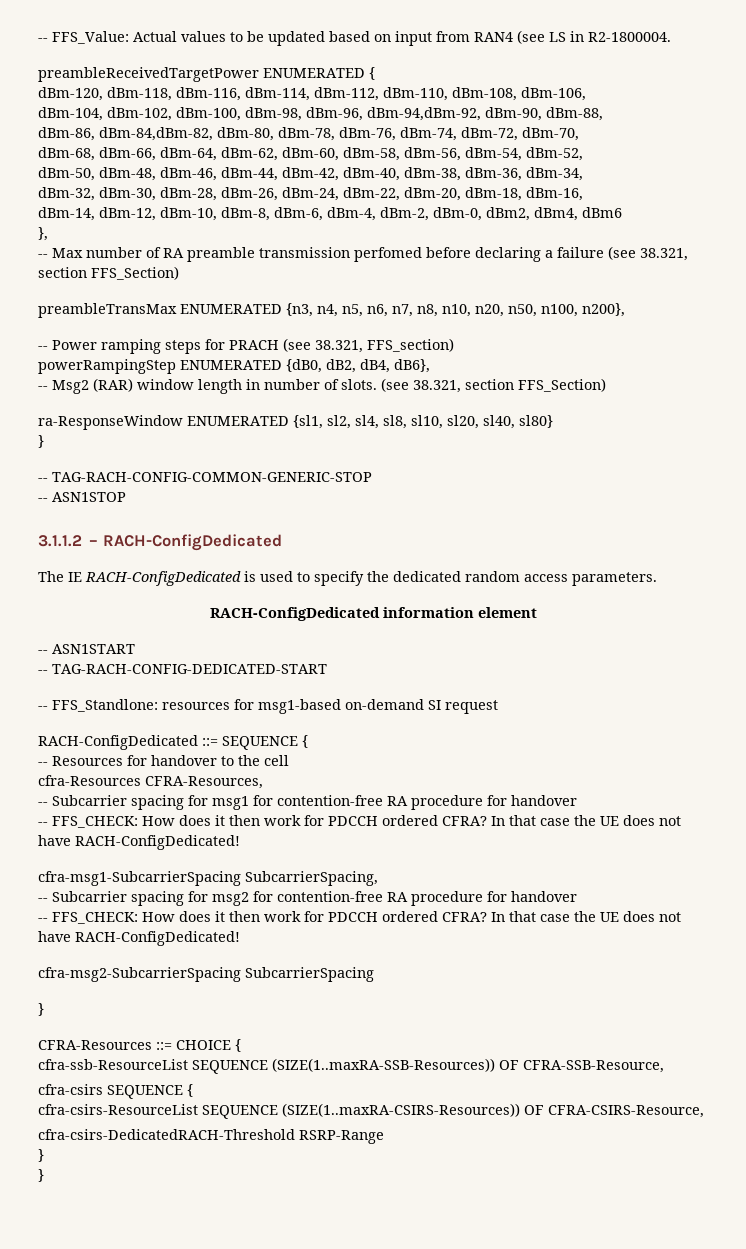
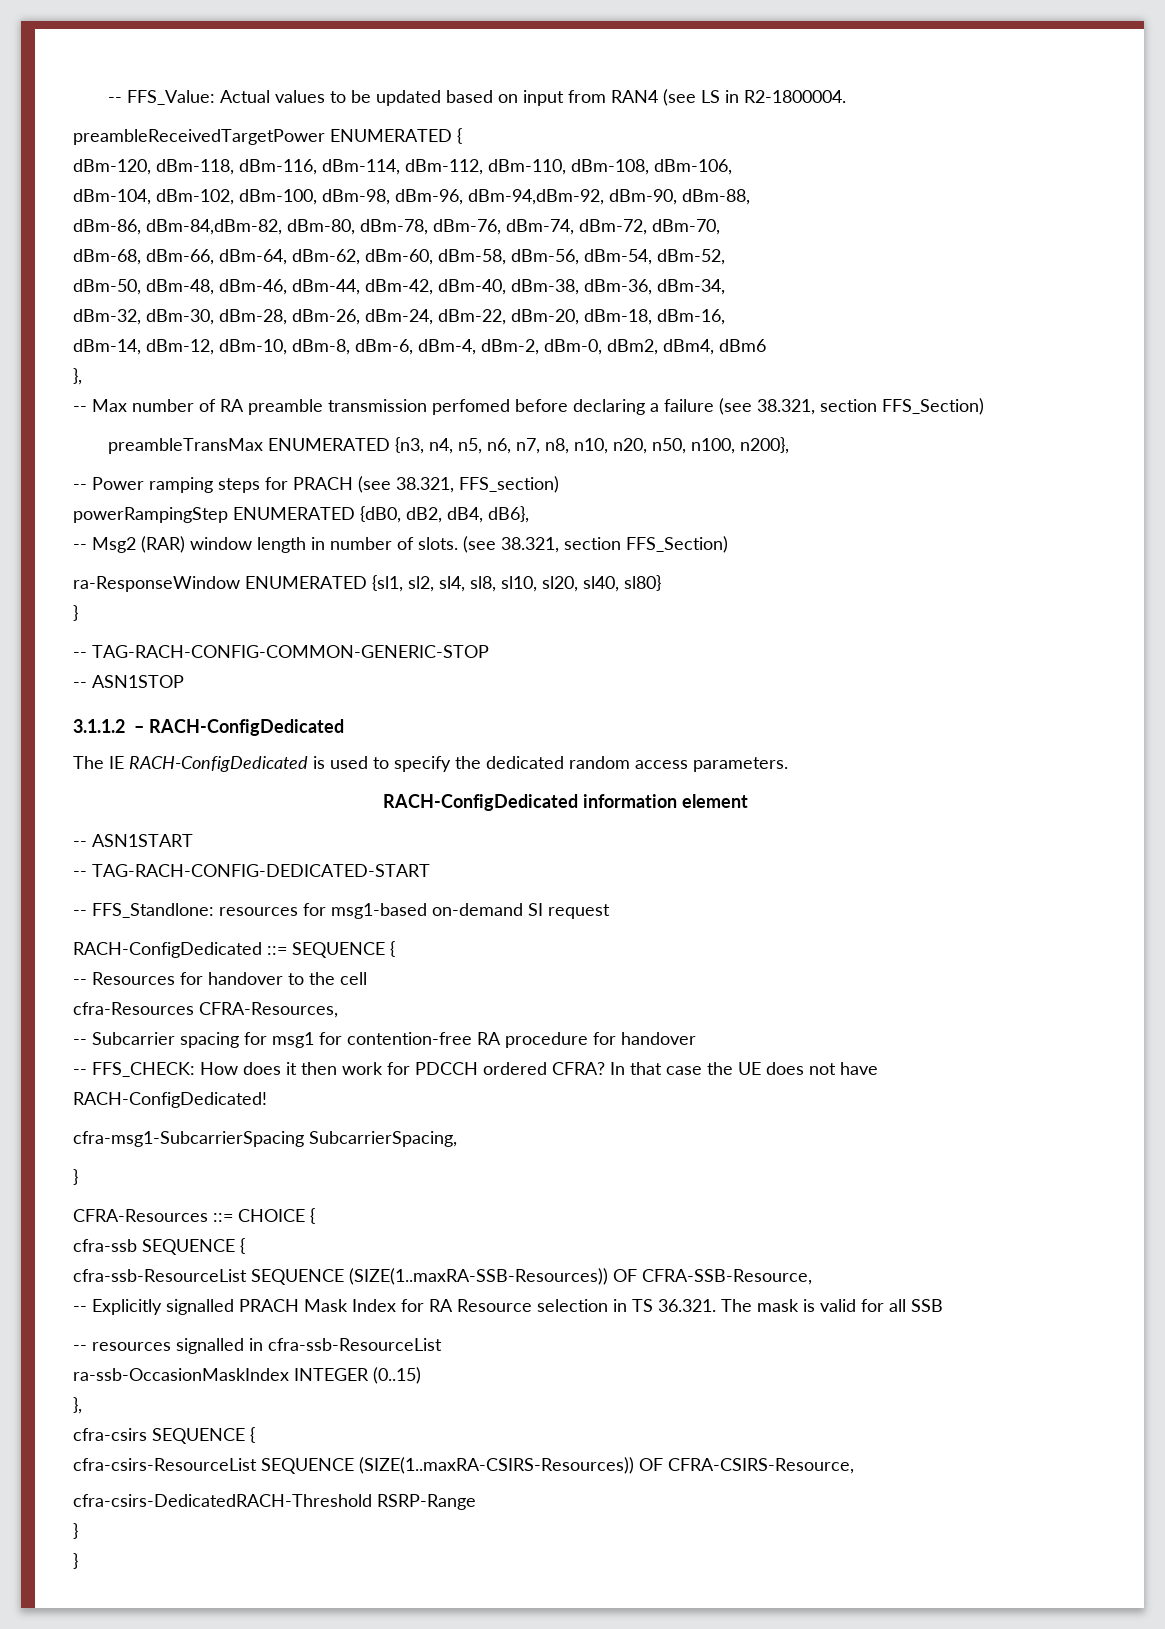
[38,891,577,906] [38,911,681,924] [38,931,240,946] [38,967,374,982] // -- Subcarrier spacing for msg2 for contention-free RA procedure for handover // -- FFS_CHECK: How does it then work for PDCCH ordered CFRA? In that case the UE does not have RACH-ConfigDedicated! // cfra-msg2-SubcarrierSpacing SubcarrierSpacing -> (457, 1139) none
(241, 1045) none -> [73,1238,245,1255] // cfra-ssb SEQUENCE {
(664, 1066) none -> [73,1299,943,1315] [73,1338,442,1354] [73,1367,421,1384] [73,1397,82,1414] // -- Explicitly signalled PRACH Mask Index for RA Resource selection in TS 36.321. The mask is valid for all SSB // -- resources signalled in cfra-ssb-ResourceList // ra-ssb-OccasionMaskIndex INTEGER (0..15) // },

